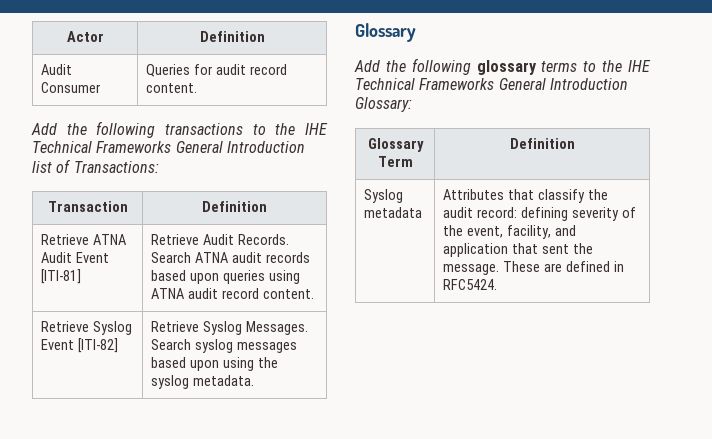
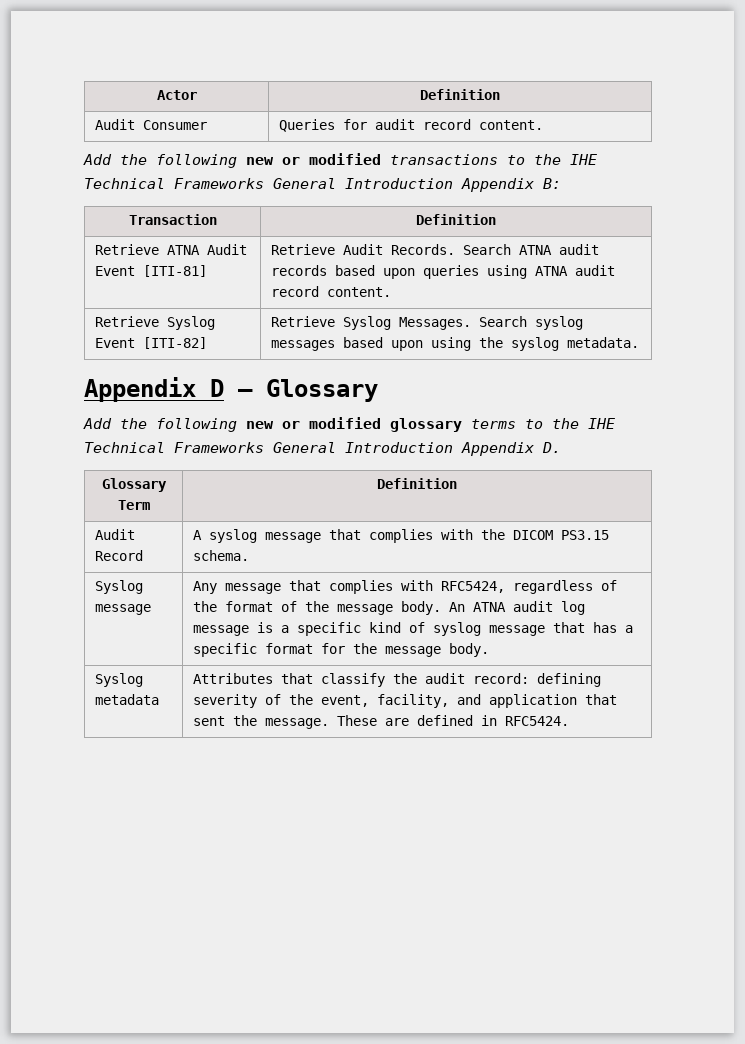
(156, 129) none -> [246,153,381,165] new or modified
[32,159,159,173] list of Transactions: -> [461,178,561,192] Appendix B:
(254, 380) none -> [84,377,253,402] Appendix D –
(471, 66) none -> [246,417,381,429] new or modified
[355,97,412,112] Glossary: -> [461,442,561,456] Appendix D.
(575, 143) none -> [95,529,136,540] [95,550,144,561] [193,529,610,543] [193,550,250,561] [95,580,144,594] [95,604,152,615] [193,580,618,594] [193,601,586,615] [193,622,634,636] [193,643,490,657] // Audit Record | A syslog message that complies with the DICOM PS3.15 schema. // Syslog message | Any message that complies with RFC5424, regardless of the format of the message body. An ATNA audit log message is a specific kind of syslog message that has a specific format for the message body.

